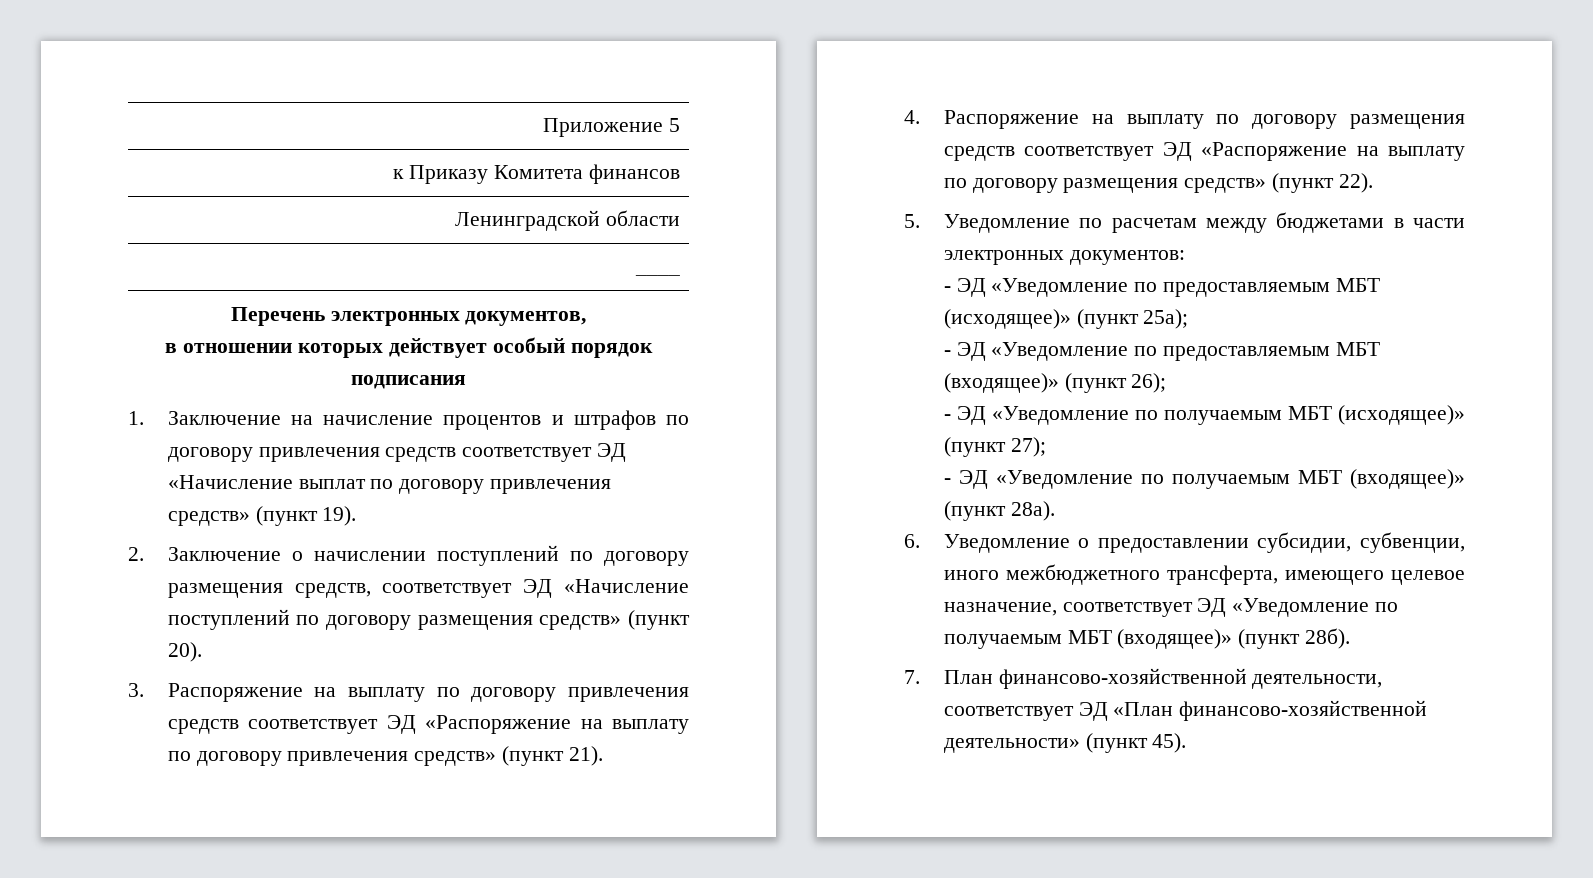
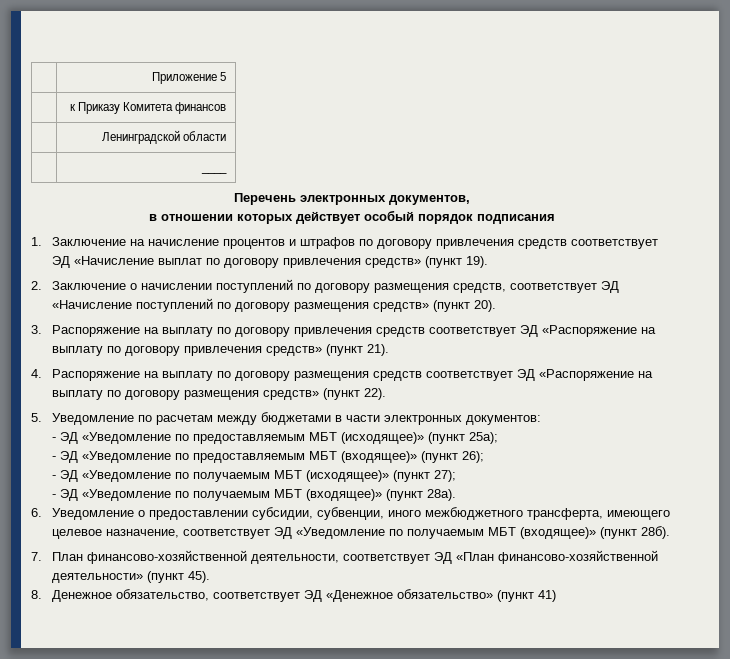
(1187, 743) none -> [31,589,557,602] // 8. Денежное обязательство, соответствует ЭД «Денежное обязательство» (пункт 41)

